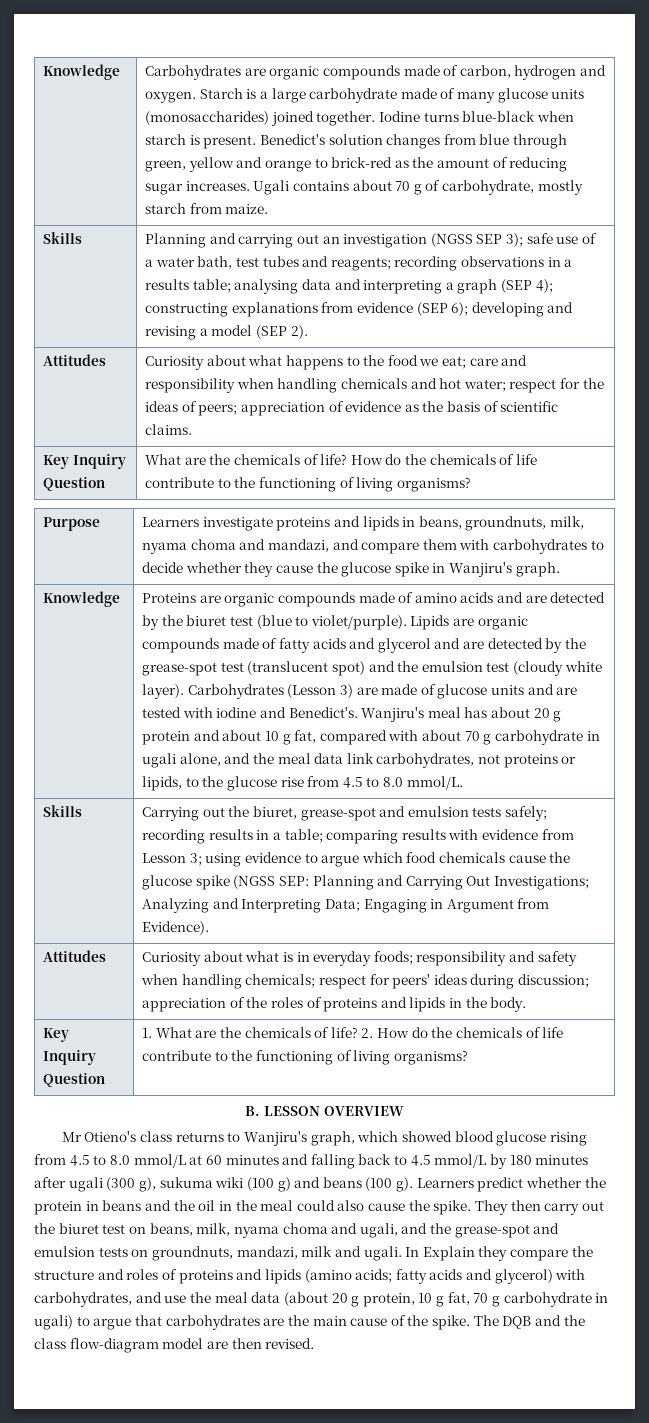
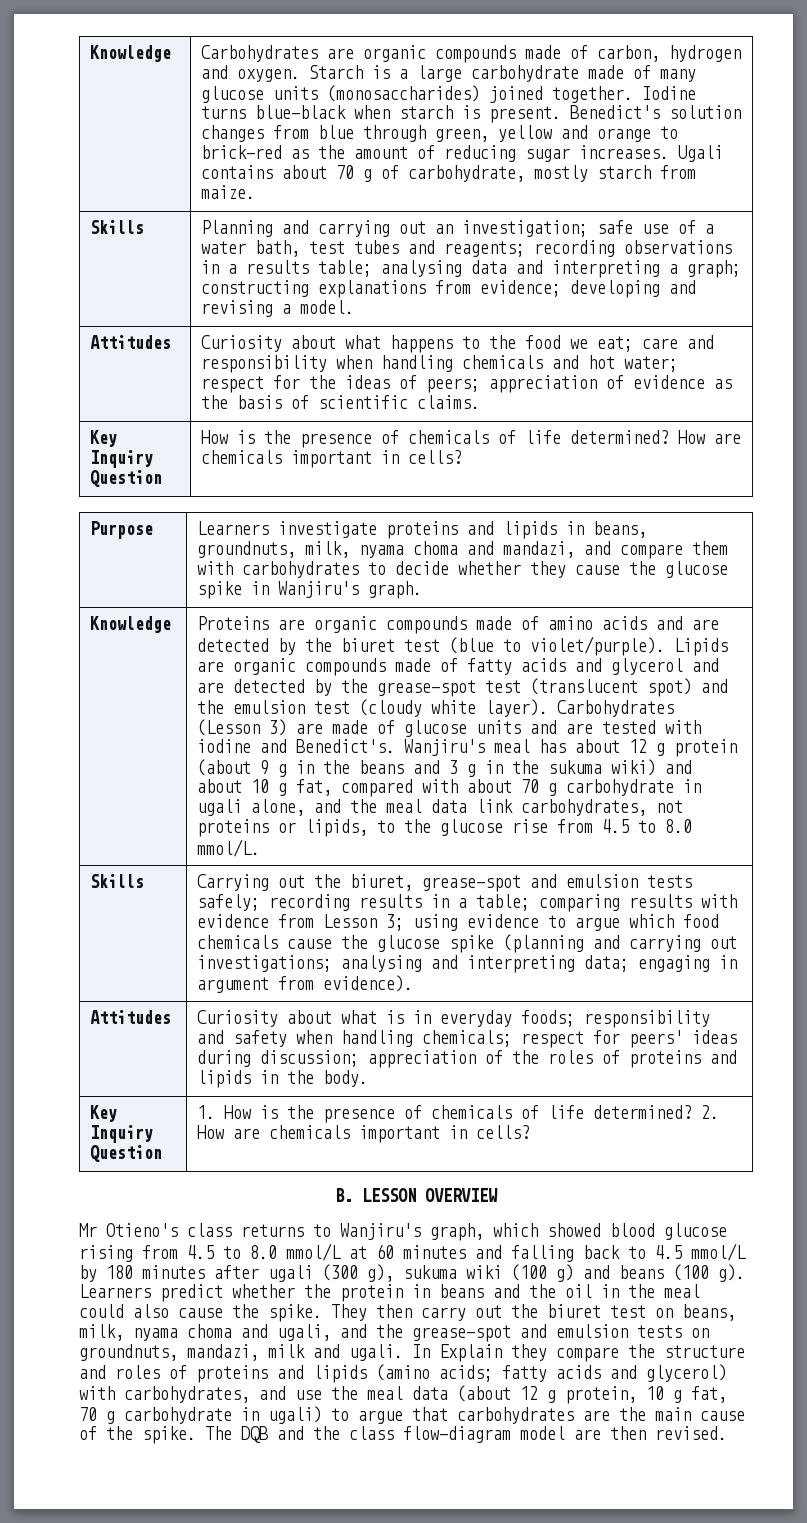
[343,233,524,248] investigation (NGSS SEP 3); -> [461,220,588,237] investigation;
[457,279,553,294] [144,302,469,317] graph (SEP 4); constructing explanations from evidence (SEP 6); -> [686,260,741,278] [200,280,561,298] graph; constructing explanations from evidence;
[211,325,308,339] model (SEP 2). -> [299,300,354,314] model.
[144,454,538,465] [144,477,471,492] What are the chemicals of life? How do the chemicals of life contribute to the functioning of living organisms? -> [200,430,741,448] [200,450,462,468] How is the presence of chemicals of life determined? How are chemicals important in cells?
[533,708,550,718] 20 -> [628,739,647,753] 12
(190, 738) none -> [196,759,656,777] (about 9 g in the beans and 3 g in the sukuma wiki)
[233,875,590,890] [141,898,550,913] [141,921,209,935] (NGSS SEP: Planning and Carrying Out Investigations; Analyzing and Interpreting Data; Engaging in Argument from Evidence). -> [502,934,737,953] [196,955,737,973] [196,975,413,993] (planning and carrying out investigations; analysing and interpreting data; engaging in argument from evidence).
[155,1027,564,1038] [141,1050,468,1065] What are the chemicals of life? 2. How do the chemicals of life contribute to the functioning of living organisms? -> [223,1105,719,1123] [196,1125,530,1143] How is the presence of chemicals of life determined? 2. How are chemicals important in cells?
[331,1293,348,1303] 20 -> [520,1386,538,1400] 12

